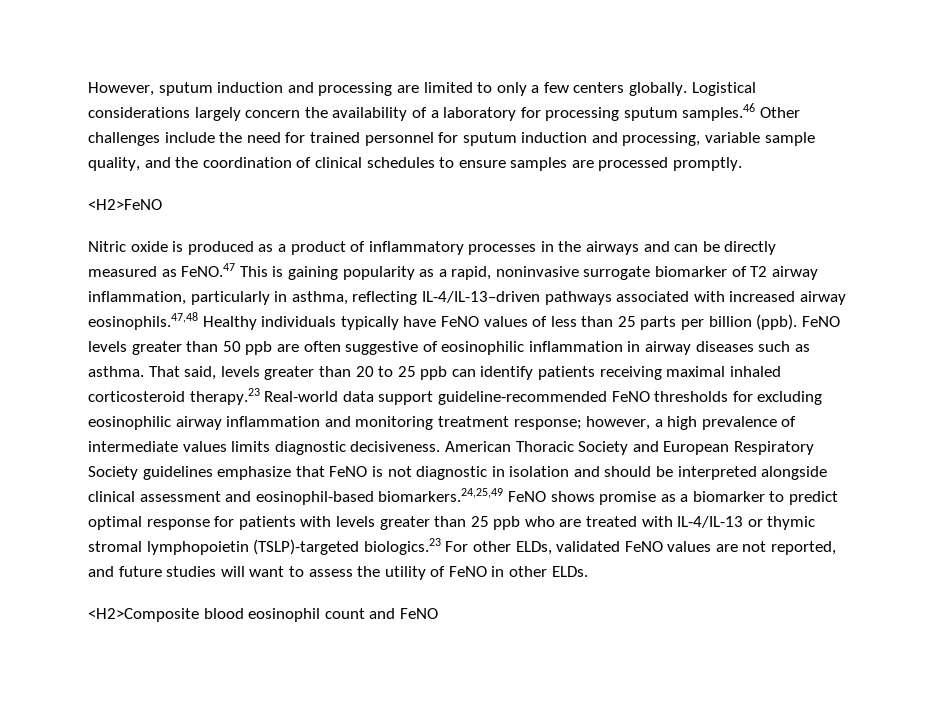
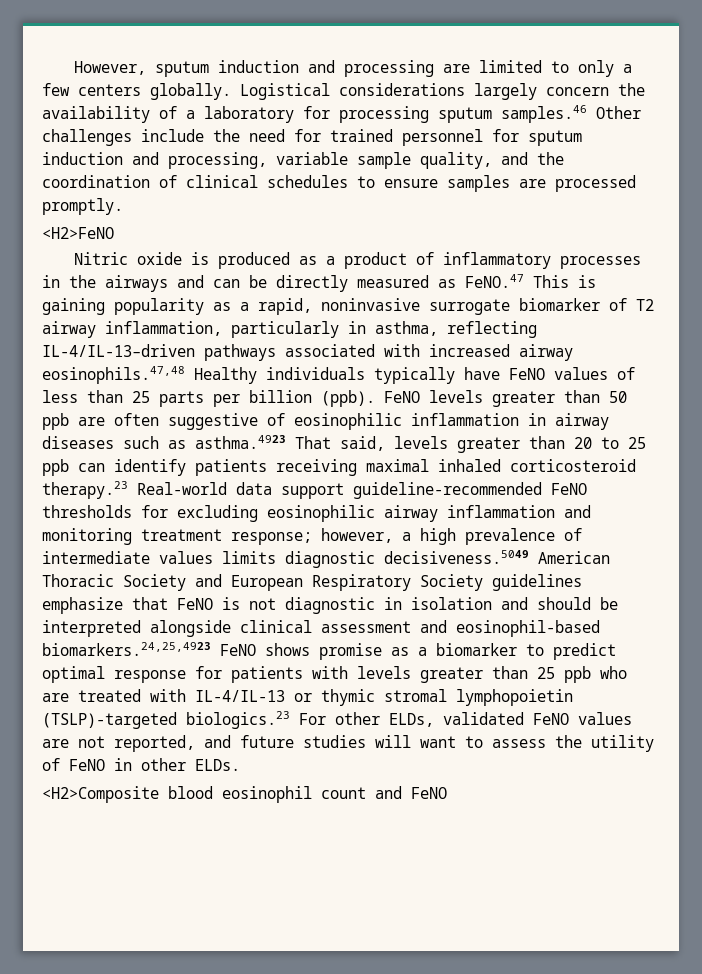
[88,366,144,377] asthma. -> [195,435,286,449] asthma.4923
[350,441,441,452] decisiveness. -> [384,550,529,564] decisiveness.5049
[378,488,504,502] biomarkers.24,25,49 -> [42,642,211,656] biomarkers.24,25,4923

